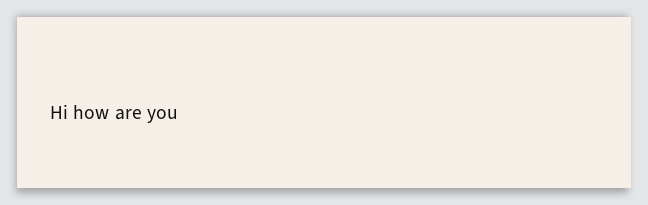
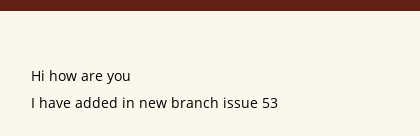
(178, 116) none -> [31,97,278,108] // I have added in new branch issue 53

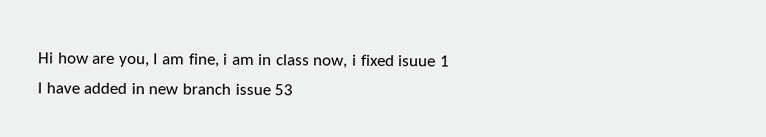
[107,73,131,84] you -> [118,53,450,69] you, I am fine, i am in class now, i fixed isuue 1

